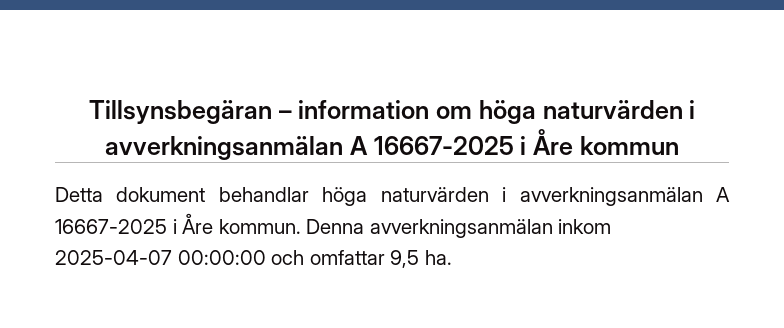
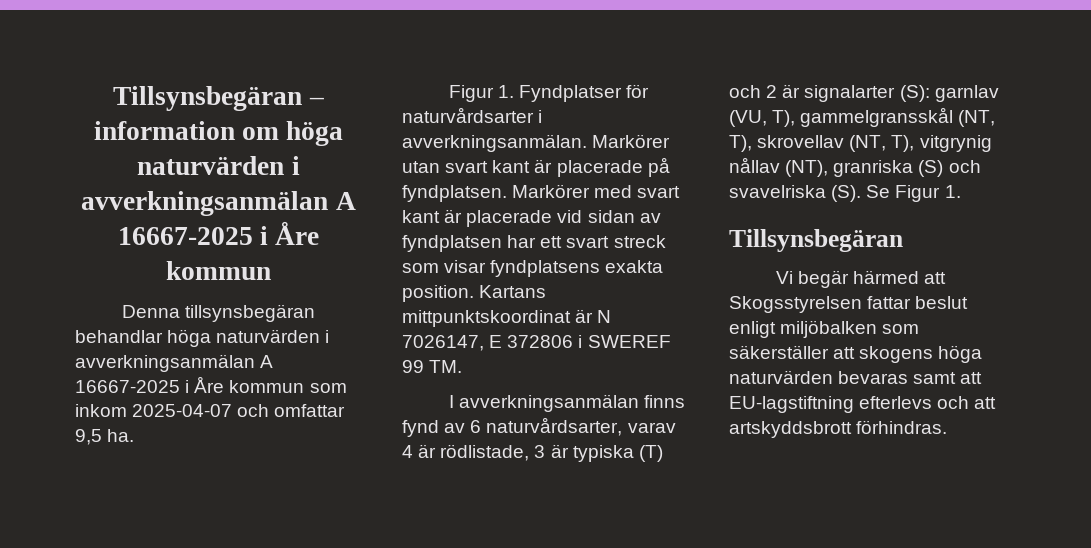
[55,187,206,202] Detta dokument -> [121,304,315,322] Denna tillsynsbegäran
[218,219,553,238] kommun. Denna avverkningsanmälan -> [229,380,347,393] kommun som
[177,250,266,265] 00:00:00 -> (233, 410) none
(452, 257) none -> [448,84,649,102] [402,107,543,123] [402,134,671,152] [402,157,670,177] [402,184,681,202] [402,209,661,227] [402,235,666,252] [402,260,664,277] [402,285,547,302] [402,309,612,327] [402,335,671,351] [402,360,463,373] [448,394,685,412] [402,417,676,437] [402,444,663,462] [729,84,999,102] [729,107,996,127] [729,135,992,152] [729,157,981,177] [729,185,961,202] [729,229,903,252] [775,270,946,288] [729,296,969,313] [729,320,920,338] [729,345,983,363] [729,370,983,384] [729,396,997,413] [729,420,948,438] // Figur 1. Fyndplatser för naturvårdsarter i avverkningsanmälan. Markörer utan svart kant är placerade på fyndplatsen. Markörer med svart kant är placerade vid sidan av fyndplatsen har ett svart streck som visar fyndplatsens exakta position. Kartans mittpunktskoordinat är N 7026147, E 372806 i SWEREF 99 TM. // I avverkningsanmälan finns fynd av 6 naturvårdsarter, varav 4 är rödlistade, 3 är typiska (T) och 2 är signalarter (S): garnlav (VU, T), gammelgransskål (NT, T), skrovellav (NT, T), vitgrynig nållav (NT), granriska (S) och svavelriska (S). Se Figur 1. // Tillsynsbegäran // Vi begär härmed att Skogsstyrelsen fattar beslut enligt miljöbalken som säkerställer att skogens höga naturvärden bevaras samt att EU-lagstiftning efterlevs och att artskyddsbrott förhindras.

